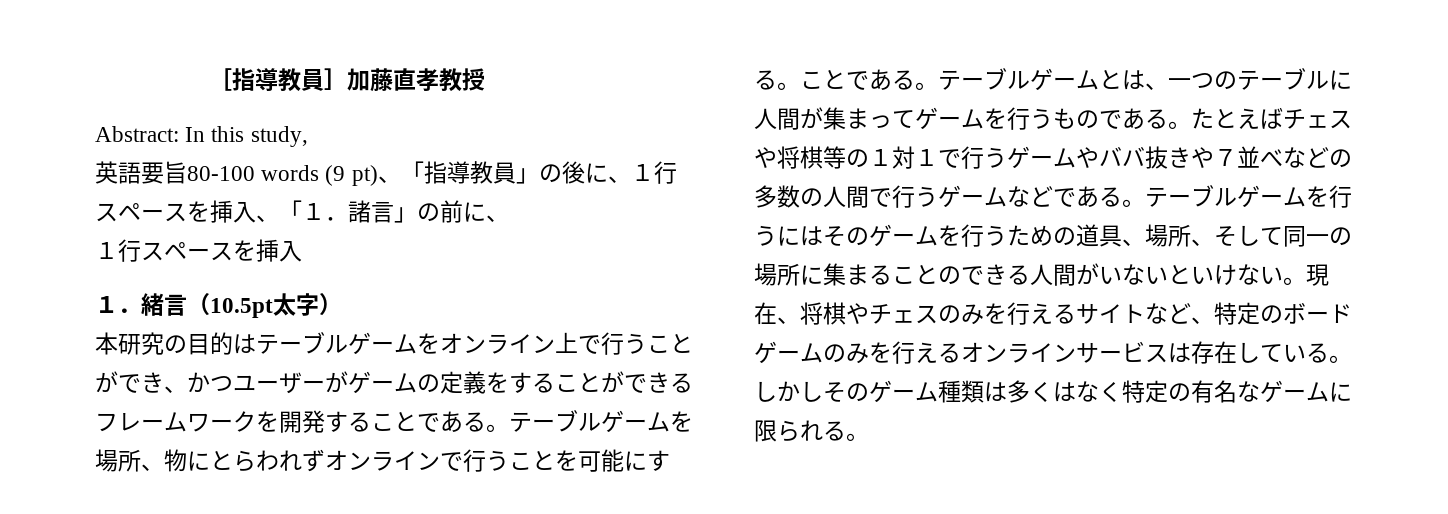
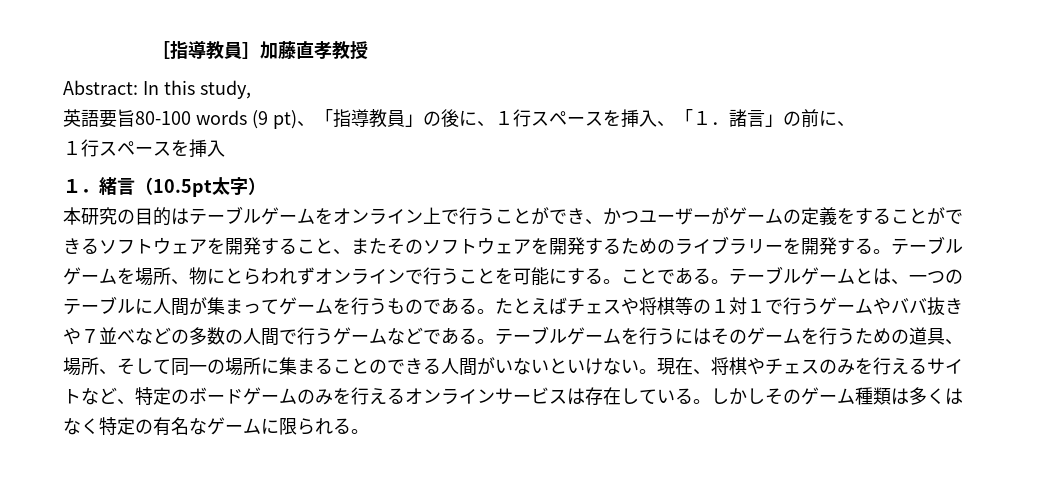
[95,410,463,433] フレームワークを開発することであ -> [99,236,855,255] ソフトウェアを開発すること、またそのソフトウェアを開発するためのライブラリーを開発す

